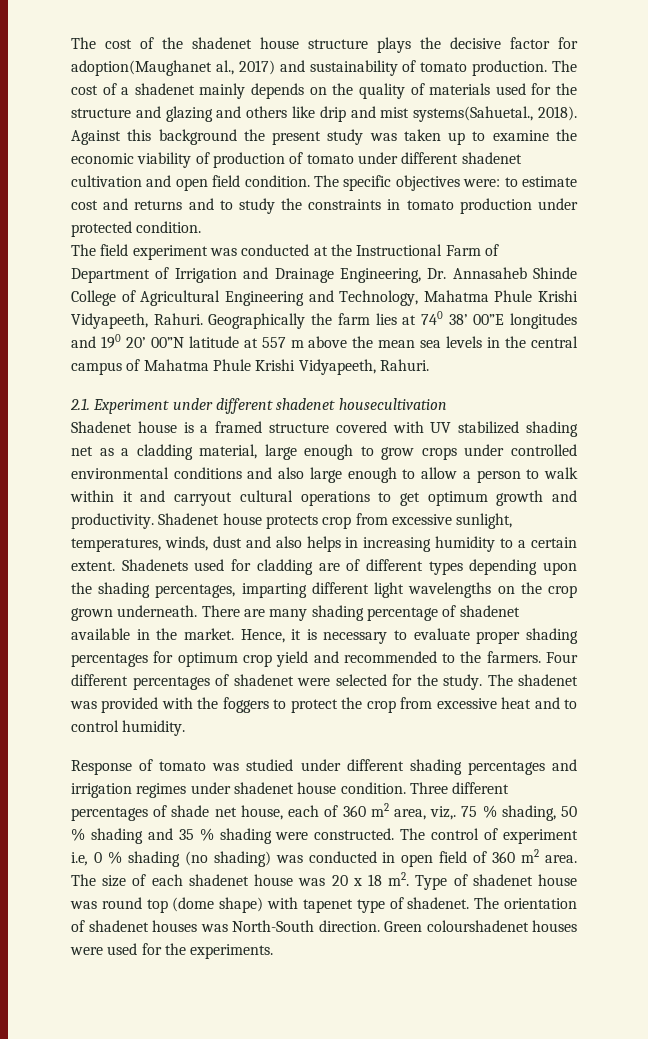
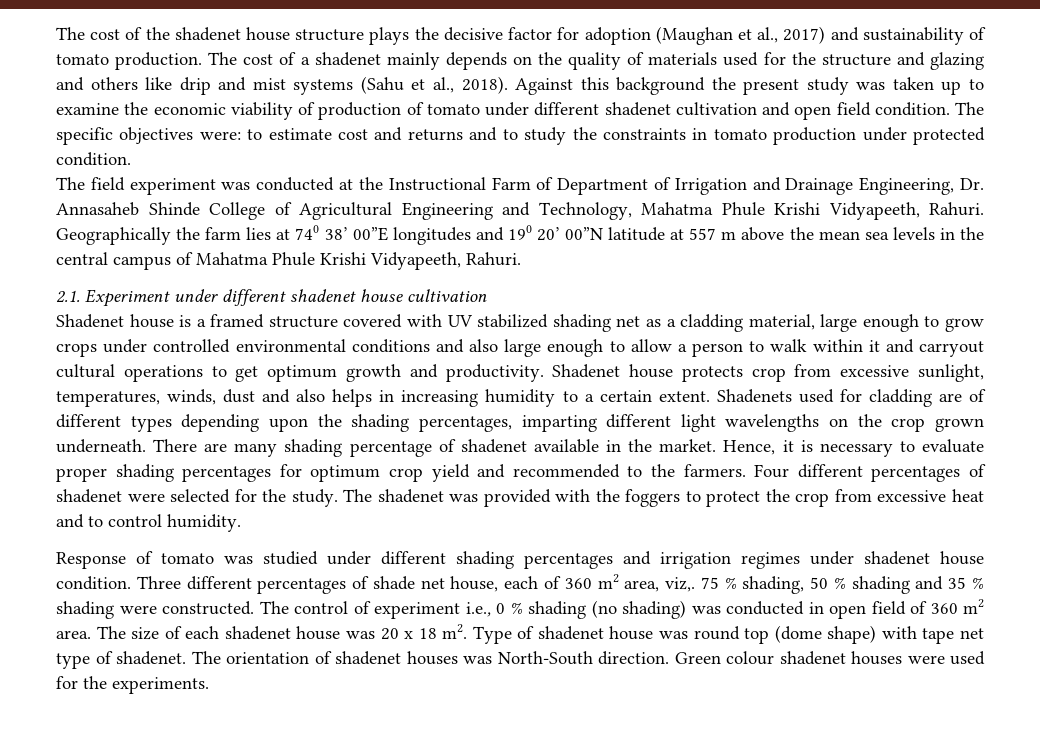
[71,60,212,76] adoption(Maughanet -> [584,26,752,45] adoption (Maughan et
[413,106,534,122] systems(Sahuetal., -> [293,76,454,95] systems (Sahu et al.,
[338,398,447,410] housecultivation -> [360,289,487,302] house cultivation
[71,852,88,866] i.e, -> [465,602,491,617] i.e.,
[302,899,353,913] tapenet -> [922,628,985,644] tape net
[426,920,529,932] colourshadenet -> [726,651,846,665] colour shadenet

